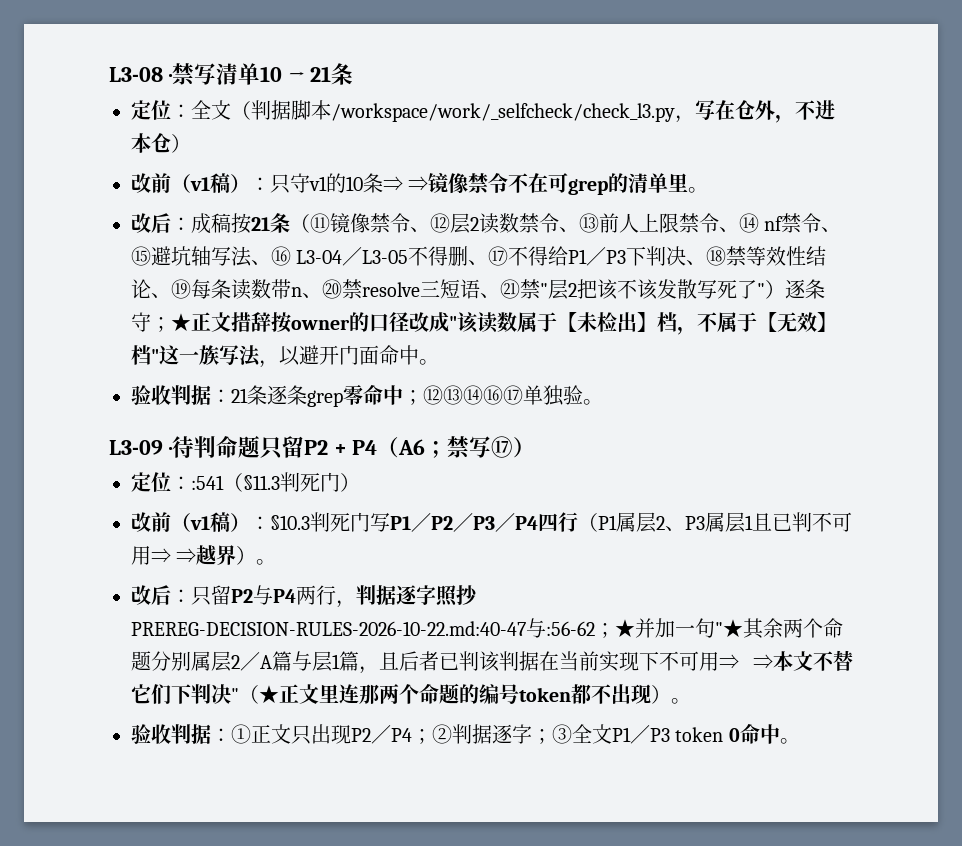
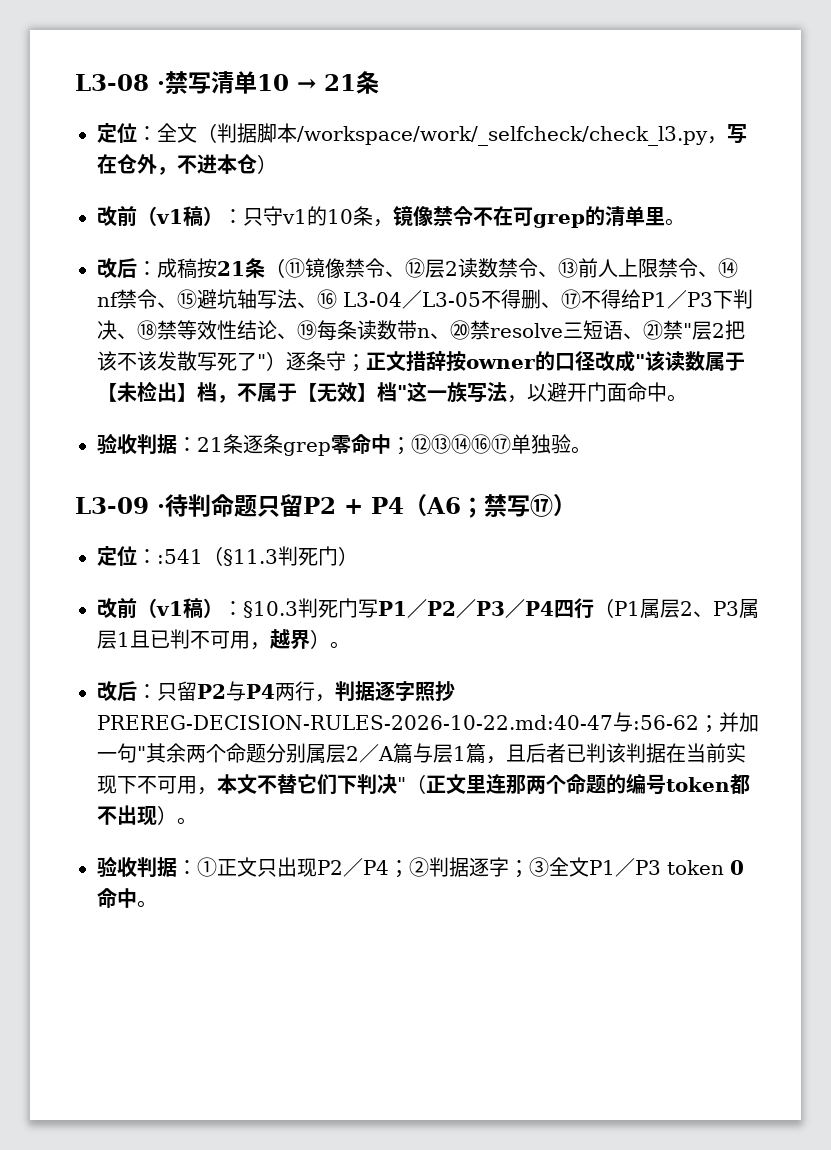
[383,176,429,191] ⇒ ⇒ -> [373,219,393,227] ，
[171,313,191,331] ★ -> (366, 363) none
[151,548,197,563] ⇒ ⇒ -> [250,642,270,650] ，
[615,619,635,637] ★ -> (720, 724) none
[715,619,743,637] "★ -> [137,746,146,761] "
[719,654,773,669] ⇒ ⇒ -> [197,787,217,795] ，
[259,685,279,703] ★ -> (426, 784) none

